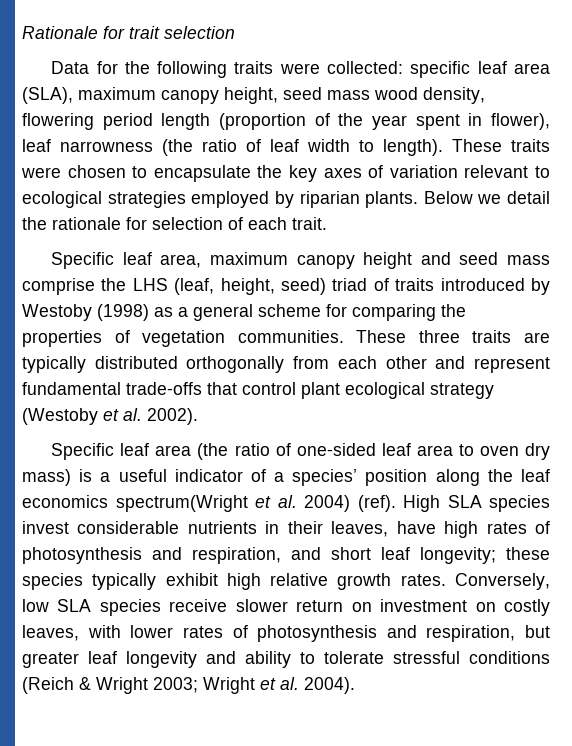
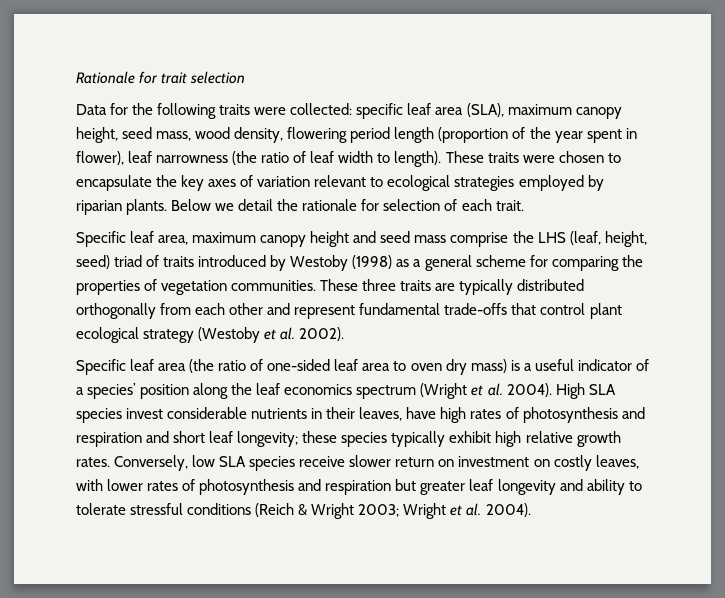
[327,90,370,100] mass -> [156,131,192,141] mass,
[115,495,396,512] spectrum(Wright et al. 2004) (ref). -> [356,383,552,399] spectrum (Wright et al. 2004).
[192,547,281,564] respiration, -> [76,432,142,447] respiration
[426,625,516,642] respiration, -> [325,480,392,495] respiration

